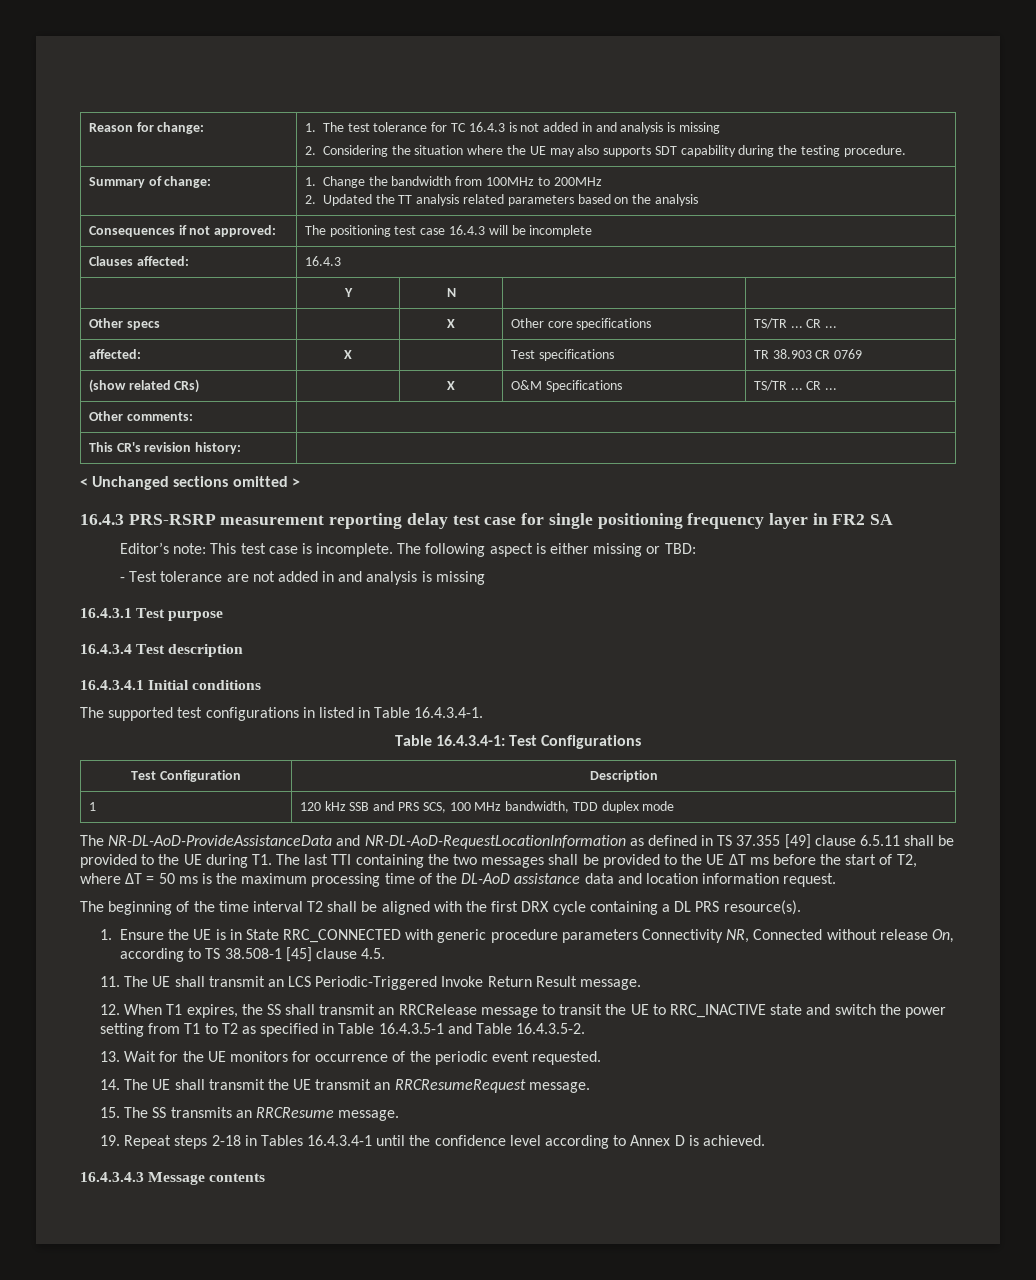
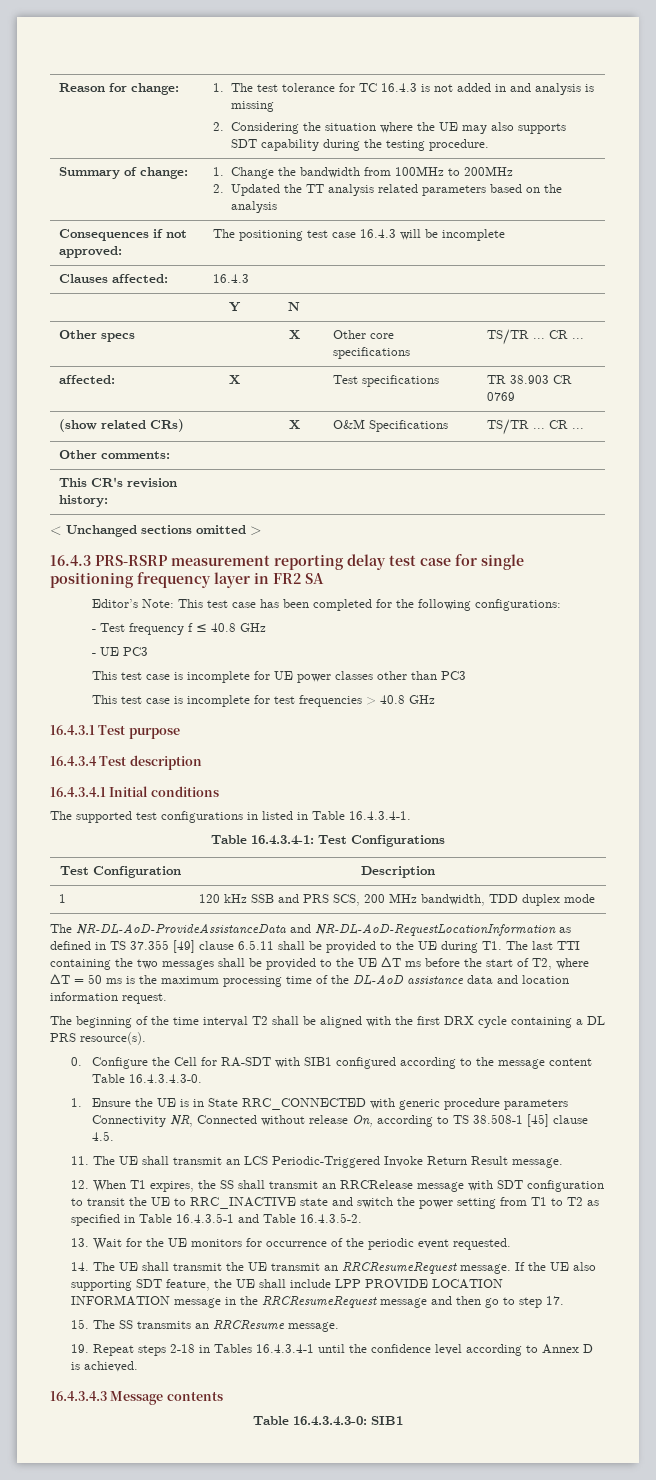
[173,543,696,557] [120,571,485,585] note: This test case is incomplete. The following aspect is either missing or TBD: // - Test tolerance are not added in and analysis is missing -> [142,599,562,611] [92,623,267,635] [92,647,149,656] [92,671,467,683] [92,695,436,707] Note: This test case has been completed for the following configurations: // - Test frequency f ≤ 40.8 GHz // - UE PC3 // This test case is incomplete for UE power classes other than PC3 // This test case is incomplete for test frequencies > 40.8 GHz
[449,802,471,811] 100 -> [364,894,386,903] 200
(801, 907) none -> [71,1057,593,1069] [92,1074,203,1083] // 0. Configure the Cell for RA-SDT with SIB1 configured according to the message content Table 16.4.3.4.3-0.
(538, 1012) none -> [468,1180,605,1192] with SDT configuration
(590, 1087) none -> [515,1262,597,1271] [71,1279,504,1291] [71,1295,565,1308] If the UE also supporting SDT feature, the UE shall include LPP PROVIDE LOCATION INFORMATION message in the RRCResumeRequest message and then go to step 17.
(266, 1177) none -> [253,1416,403,1426] // Table 16.4.3.4.3-0: SIB1

